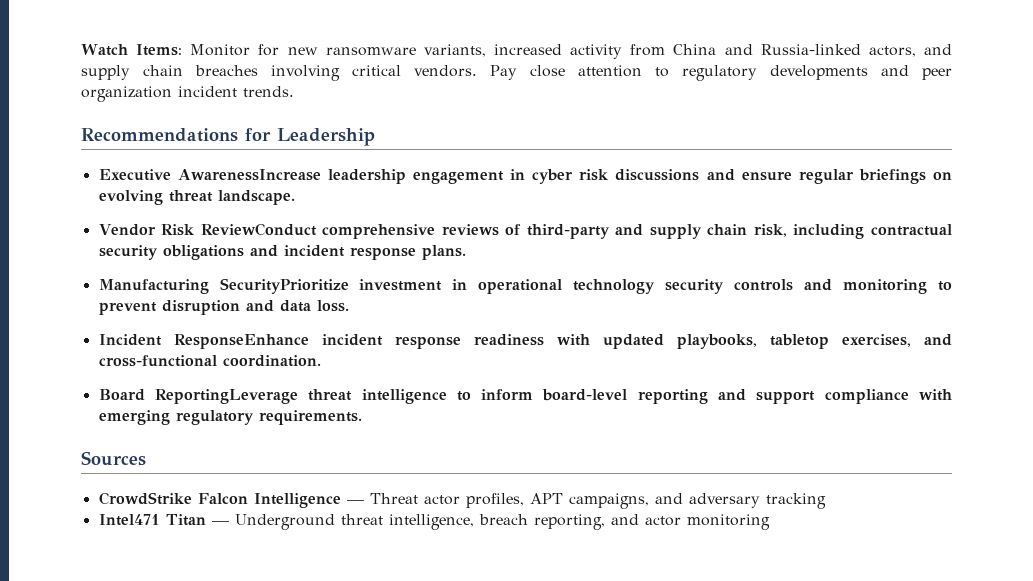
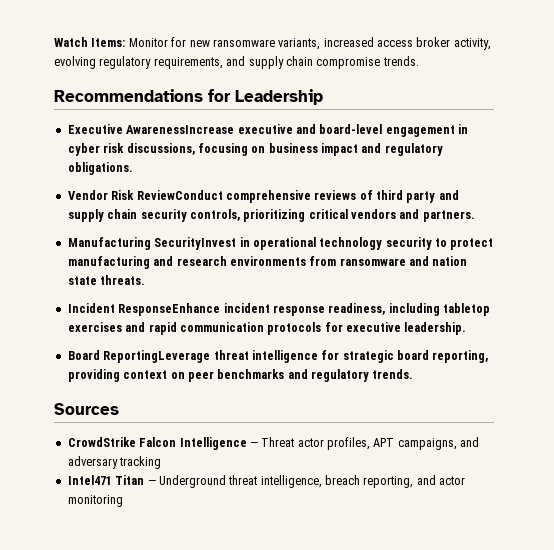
[570,44,952,59] [81,65,952,81] [81,86,237,102] activity from China and Russia-linked actors, and supply chain breaches involving critical vendors. Pay close attention to regulatory developments and peer organization incident -> [377,37,491,50] [54,56,381,69] access broker activity, evolving regulatory requirements, and supply chain compromise
[327,169,406,184] leadership -> [237,124,383,134] executive and board-level
[615,169,953,184] [98,190,295,205] discussions and ensure regular briefings on evolving threat landscape. -> [126,143,443,156] [67,162,133,175] discussions, focusing on business impact and regulatory obligations.
[526,224,952,239] [98,245,466,260] third-party and supply chain risk, including contractual security obligations and incident response plans. -> [376,190,459,203] [67,209,475,222] third party and supply chain security controls, prioritizing critical vendors and partners.
[219,278,443,294] SecurityPrioritize investment -> [154,237,237,250] SecurityInvest
[734,279,953,294] [98,300,349,315] [98,334,952,349] [98,355,321,367] [98,389,952,404] [98,410,362,425] controls and monitoring to prevent disruption and data loss. // Incident ResponseEnhance incident response readiness with updated playbooks, tabletop exercises, and cross-functional coordination. // Board ReportingLeverage threat intelligence to inform board-level reporting and support compliance with emerging regulatory requirements. -> [435,238,494,250] [67,256,468,269] [67,275,146,285] [67,303,490,316] [67,322,467,335] [67,350,489,363] [67,369,414,382] to protect manufacturing and research environments from ransomware and nation state threats. // Incident ResponseEnhance incident response readiness, including tabletop exercises and rapid communication protocols for executive leadership. // Board ReportingLeverage threat intelligence for strategic board reporting, providing context on peer benchmarks and regulatory trends.

